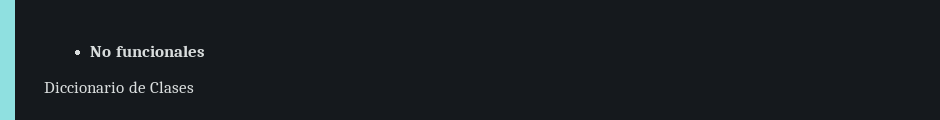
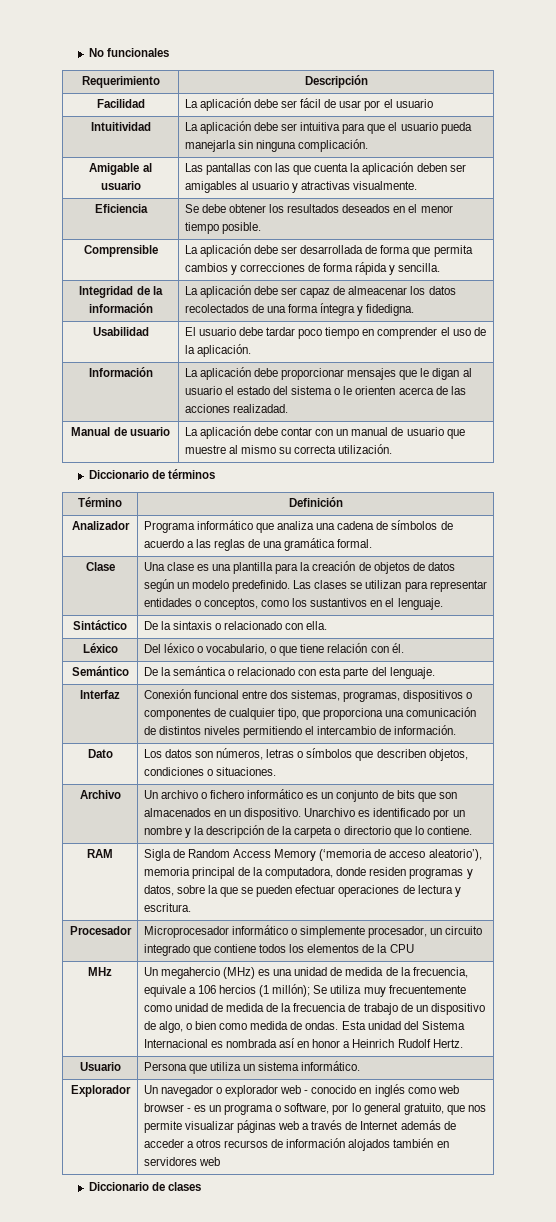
[44,81,195,93] // Diccionario de Clases -> [81,76,160,88] [304,75,368,88] [96,99,145,108] [184,98,433,111] [90,122,151,131] [184,121,472,134] [184,139,368,152] [89,163,152,175] [100,181,141,190] [184,162,466,175] [184,181,418,193] [94,204,148,213] [184,204,453,213] [184,222,261,234] [83,245,158,257] [184,244,473,257] [184,262,441,275] [79,286,163,298] [88,303,153,313] [184,285,456,298] [184,303,415,316] [92,327,149,336] [184,327,486,339] [184,344,251,357] [88,367,153,377] [184,367,472,380] [184,386,466,395] [184,404,288,413] [71,427,170,436] [184,426,465,439] [184,444,393,454] [88,469,216,479] [78,497,122,507] [288,497,343,507] [71,521,130,530] [143,520,453,533] [143,538,373,551] [85,562,115,571] [143,561,455,574] [143,579,487,592] [143,598,443,610] [73,620,127,630] [143,621,328,630] [82,643,118,653] [143,643,404,656] [71,666,129,676] [143,666,435,679] [80,690,120,699] [143,689,473,702] [143,707,477,720] [143,725,457,738] [87,749,113,758] [143,748,468,761] [143,767,276,776] [79,790,121,799] [143,789,457,802] [143,808,465,820] [143,825,472,838] [87,849,113,858] [143,849,482,861] [143,867,473,879] [143,885,461,897] [143,903,191,912] [69,926,132,935] [143,925,483,938] [143,944,414,956] [88,967,112,976] [143,967,468,979] [143,984,466,997] [143,1003,485,1015] [143,1021,465,1033] [143,1038,463,1048] [79,1062,121,1071] [143,1061,361,1074] [70,1085,131,1097] [143,1084,459,1097] [143,1103,486,1115] [143,1120,456,1133] [143,1138,449,1151] [143,1157,220,1166] [88,1182,202,1191] // Requerimiento | Descripción // Facilidad | La aplicación debe ser fácil de usar por el usuario // Intuitividad | La aplicación debe ser intuitiva para que el usuario pueda manejarla sin ninguna complicación. // Amigable al usuario | Las pantallas con las que cuenta la aplicación deben ser amigables al usuario y atractivas visualmente. // Eficiencia | Se debe obtener los resultados deseados en el menor tiempo posible. // Comprensible | La aplicación debe ser desarrollada de forma que permita cambios y correcciones de forma rápida y sencilla. // Integridad de la información | La aplicación debe ser capaz de almeacenar los datos recolectados de una forma íntegra y fidedigna. // Usabilidad | El usuario debe tardar poco tiempo en comprender el uso de la aplicación. // Información | La aplicación debe proporcionar mensajes que le digan al usuario el estado del sistema o le orienten acerca de las acciones realizadad. // Manual de usuario | La aplicación debe contar con un manual de usuario que muestre al mismo su correcta utilización. // Diccionario de términos // Término | Definición // Analizador | Programa informático que analiza una cadena de símbolos de acuerdo a las reglas de una gramática formal. // Clase | Una clase es una plantilla para la creación de objetos de datos según un modelo predefinido. Las clases se utilizan para representar entidades o conceptos, como los sustantivos en el lenguaje. // Sintáctico | De la sintaxis o relacionado con ella. // Léxico | Del léxico o vocabulario, o que tiene relación con él. // Semántico | De la semántica o relacionado con esta parte del lenguaje. // Interfaz | Conexión funcional entre dos sistemas, programas, dispositivos o componentes de cualquier tipo, que proporciona una comunicación de distintos niveles permitiendo el intercambio de información. // Dato | Los datos son números, letras o símbolos que describen objetos, condiciones o situaciones. // Archivo | Un archivo o fichero informático es un conjunto de bits que son almacenados en un dispositivo. Unarchivo es identificado por un nombre y la descripción de la carpeta o directorio que lo contiene. // RAM | Sigla de Random Access Memory (‘memoria de acceso aleatorio’), memoria principal de la computadora, donde residen programas y datos, sobre la que se pueden efectuar operaciones de lectura y escritura. // Procesador | Microprocesador informático o simplemente procesador, un circuito integrado que contiene todos los elementos de la CPU // MHz | Un megahercio (MHz) es una unidad de medida de la frecuencia, equivale a 106 hercios (1 millón); Se utiliza muy frecuentemente como unidad de medida de la frecuencia de trabajo de un dispositivo de algo, o bien como medida de ondas. Esta unidad del Sistema Internacional es nombrada así en honor a Heinrich Rudolf Hertz. // Usuario | Persona que utiliza un sistema informático. // Explorador | Un navegador o explorador web - conocido en inglés como web browser - es un programa o software, por lo general gratuito, que nos permite visualizar páginas web a través de Internet además de acceder a otros recursos de información alojados también en servidores web // Diccionario de clases

